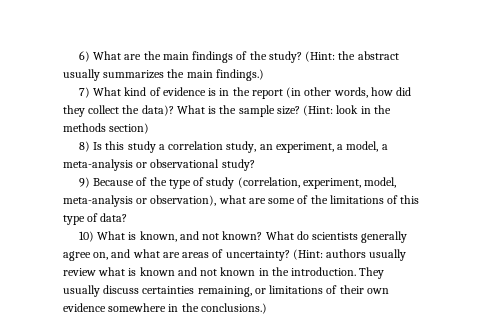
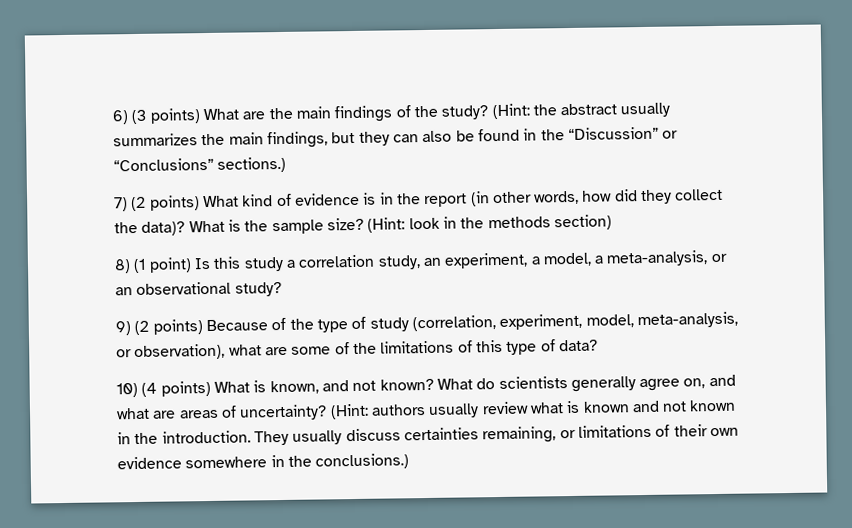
(91, 56) none -> [131,108,201,125] (3 points)
[215,69,264,81] findings.) -> [266,126,679,149] [113,156,287,173] findings, but they can also be found in the “Discussion” or “Conclusions” sections.)
(91, 92) none -> [131,195,200,212] (2 points)
(91, 146) none -> [133,257,192,274] (1 point)
[63,159,148,171] meta-analysis or -> [606,250,727,267] [115,287,133,296] meta-analysis, or an
(91, 182) none -> [134,319,203,336] (2 points)
[63,195,133,207] meta-analysis -> [636,311,738,329] meta-analysis,
(95, 236) none -> [141,380,211,397] (4 points)

